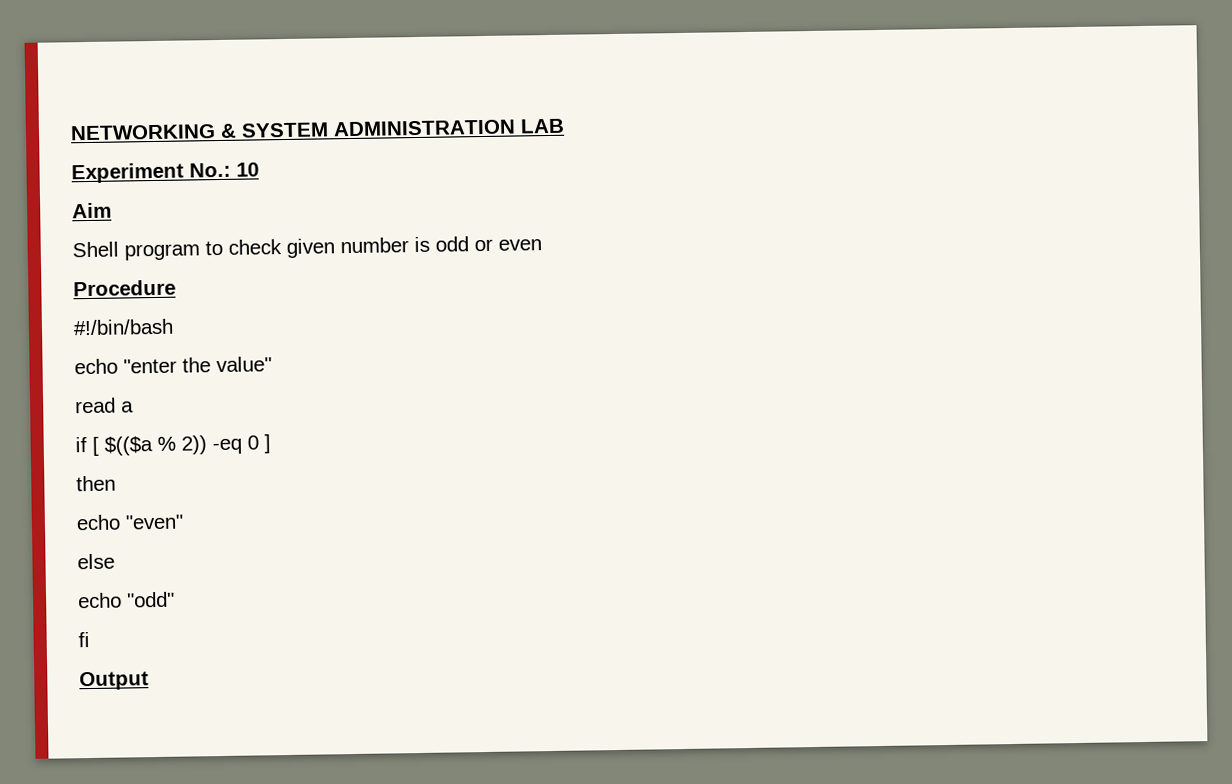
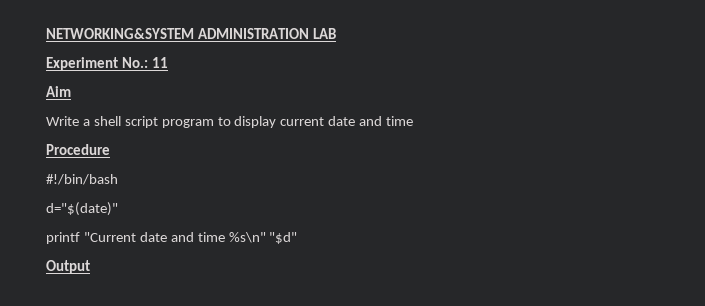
[70,122,329,141] NETWORKING & SYSTEM -> [46,28,194,39] NETWORKING&SYSTEM
[236,162,259,177] 10 -> [151,57,168,68] 11
[72,236,542,261] [73,279,176,297] [73,318,174,336] [74,356,272,375] [75,397,134,414] [75,434,271,456] [76,475,116,492] [76,514,184,531] [77,553,115,570] [77,591,175,609] [78,632,90,648] Shell program to check given number is odd or even // Procedure // #!/bin/bash // echo "enter the value" // read a // if [ $(($a % 2)) -eq 0 ] // then // echo "even" // else // echo "odd" // fi -> [46,116,414,128] [46,144,110,155] [46,174,118,185] [46,202,118,216] [46,232,298,244] Write a shell script program to display current date and time // Procedure // #!/bin/bash // d="$(date)" // printf "Current date and time %s\n" "$d"

